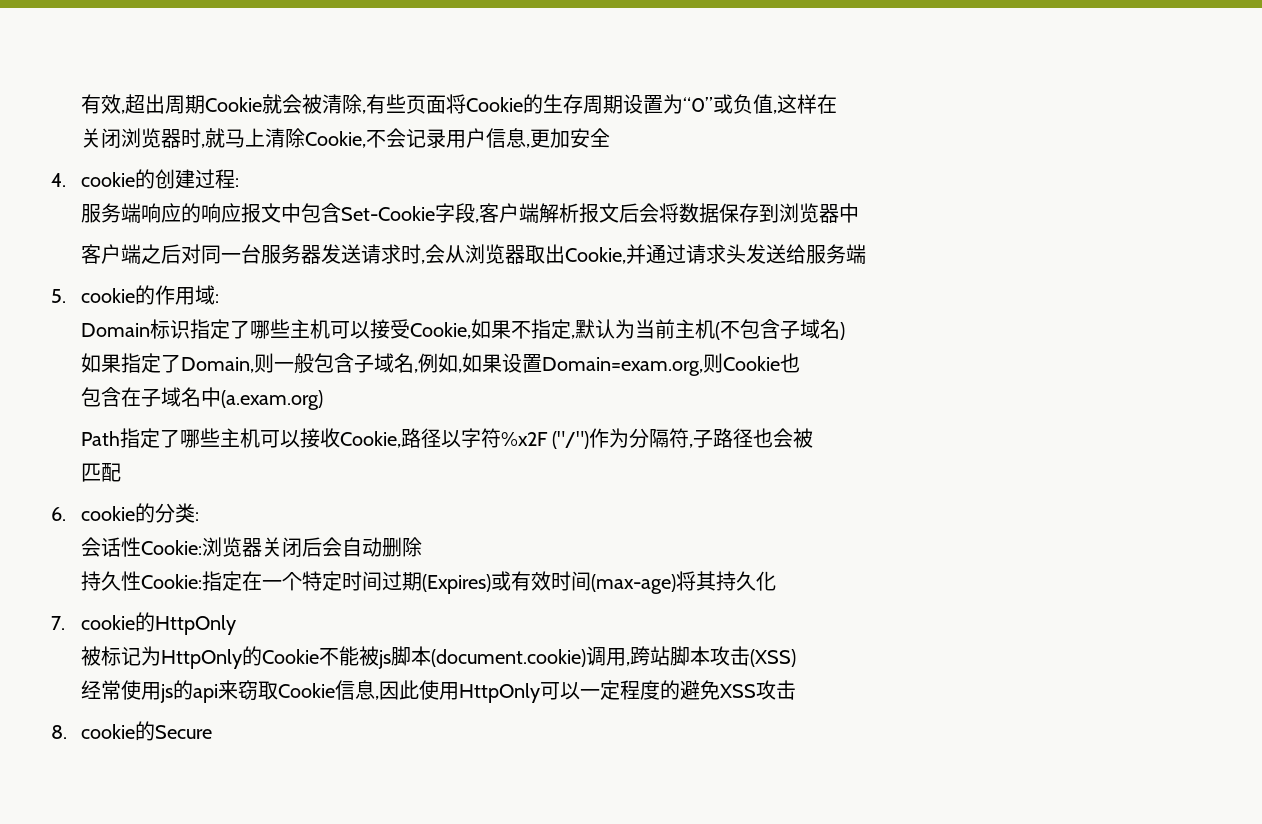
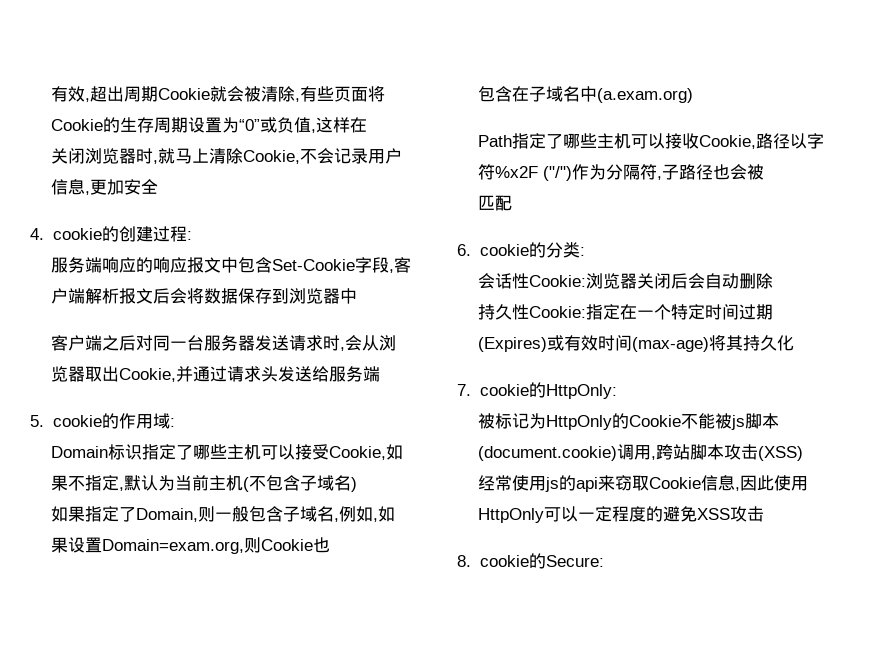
[154,615,236,635] HttpOnly -> [545,384,617,399] HttpOnly:
[154,725,212,739] Secure -> [545,555,604,567] Secure:

